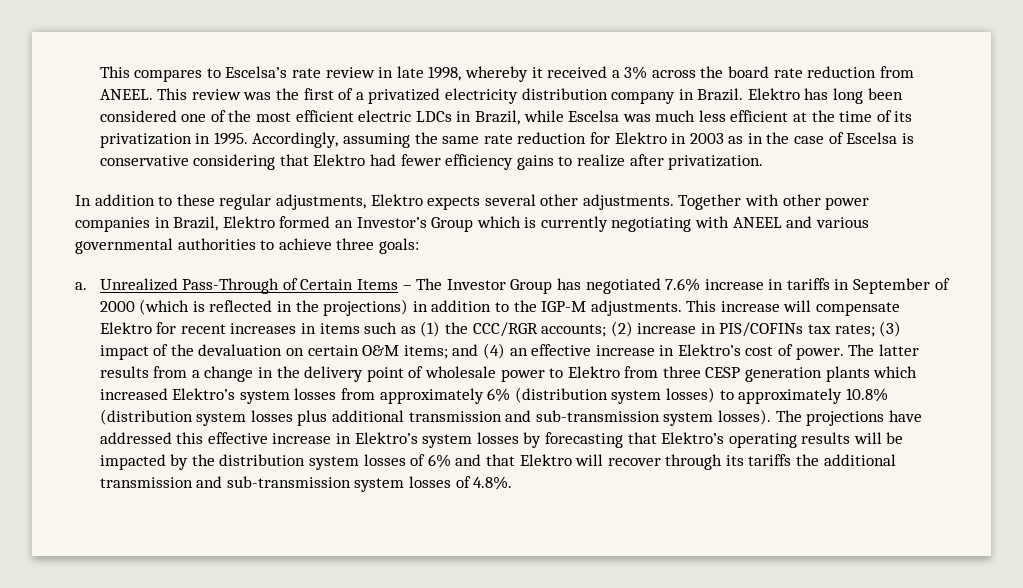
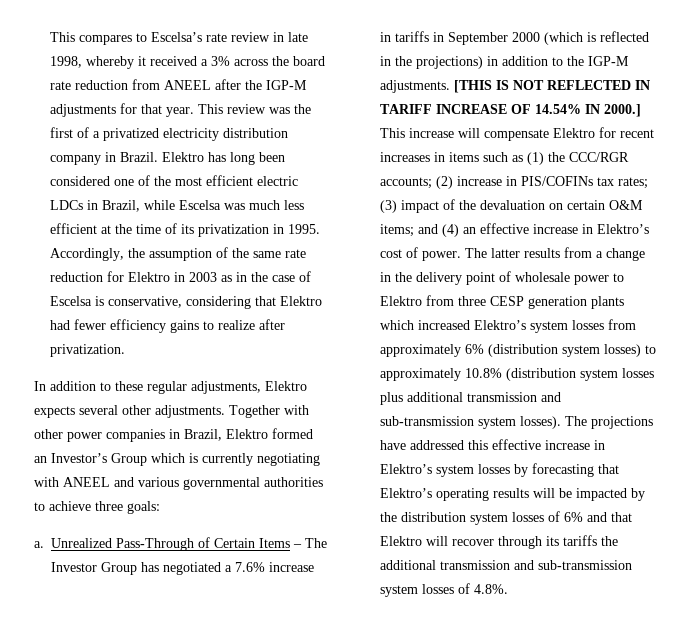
[99,89,153,100] ANEEL. -> [163,79,307,90] [49,103,194,117] ANEEL after the IGP-M adjustments for that year.
[342,133,410,148] assuming -> [127,247,228,261] the assumption of
[99,155,189,166] conservative -> [107,296,182,308] conservative,
(661, 286) none -> [225,565,232,572] a
[934,278,950,290] of -> (508, 38) none
(682, 308) none -> [454,80,650,93] [380,104,641,117] [THIS IS NOT REFLECTED IN TARIFF INCREASE OF 14.54% IN 2000.]

